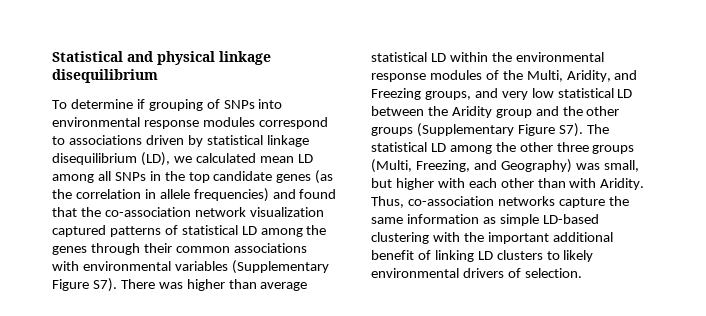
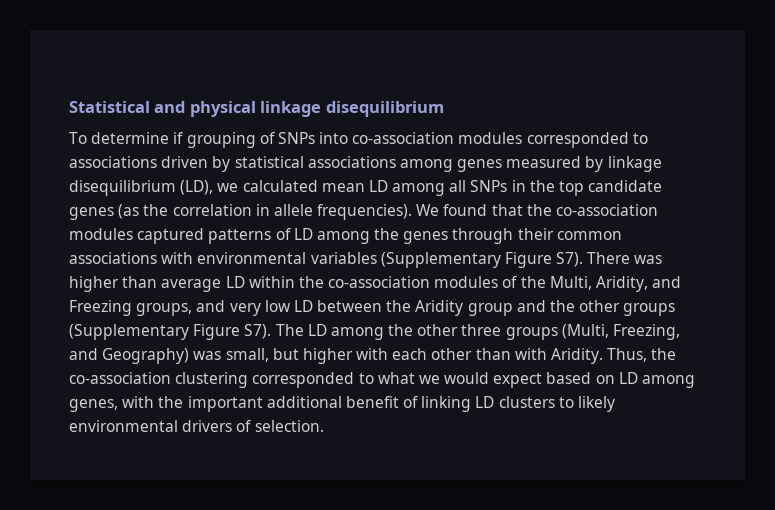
[52,117,328,129] environmental response modules correspond -> [352,132,629,148] co-association modules corresponded
(263, 140) none -> [307,156,604,172] associations among genes measured by
[193,188,296,202] frequencies) and -> [317,204,440,220] frequencies). We
[194,207,324,217] network visualization -> [69,228,133,240] modules
[181,225,238,235] statistical -> (291, 234) none
[371,52,427,62] statistical -> (222, 285) none
[515,52,604,62] [371,73,426,82] environmental response -> [328,276,431,288] co-association
[557,88,614,98] statistical -> (291, 306) none
[371,142,427,152] statistical -> (304, 330) none
[407,196,629,208] [371,214,599,226] [371,232,429,244] co-association networks capture the same information as simple LD-based clustering -> [651,348,677,360] [69,372,696,388] [69,399,118,412] the co-association clustering corresponded to what we would expect based on LD among genes,

